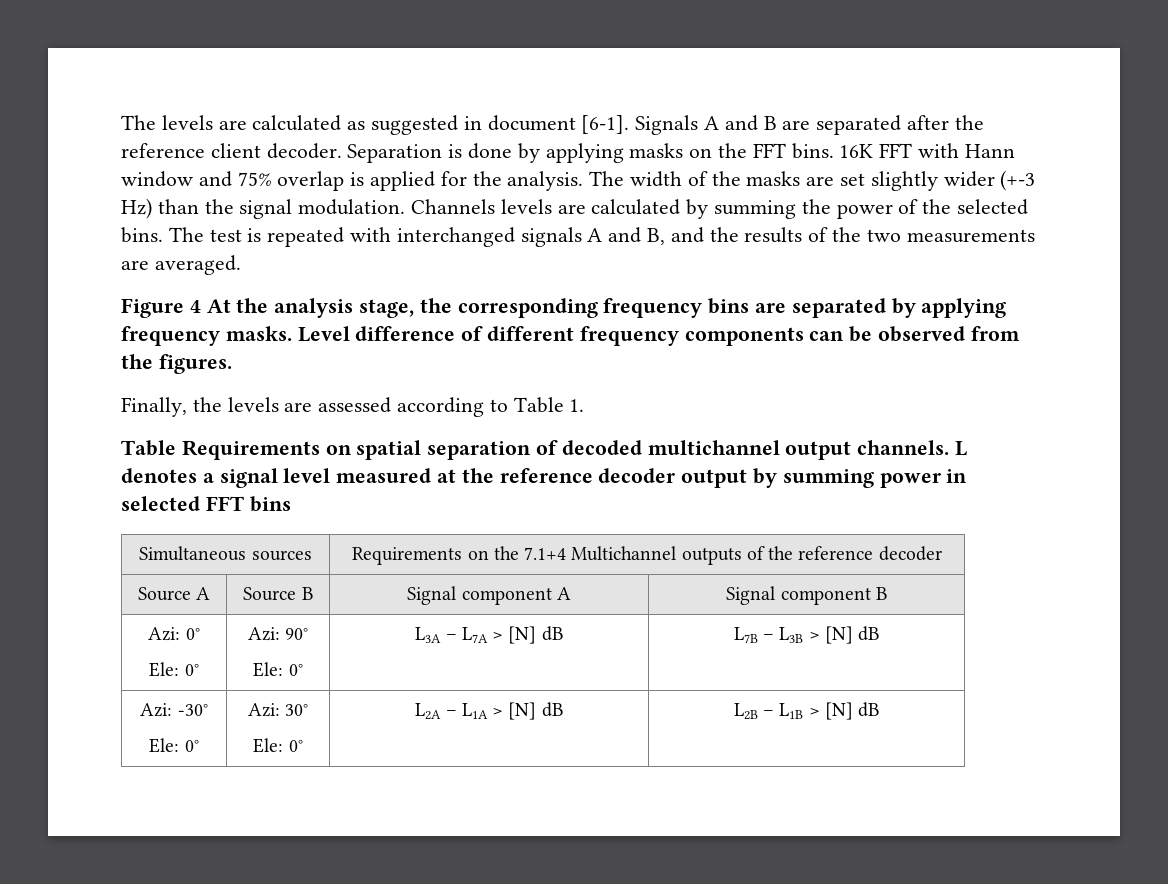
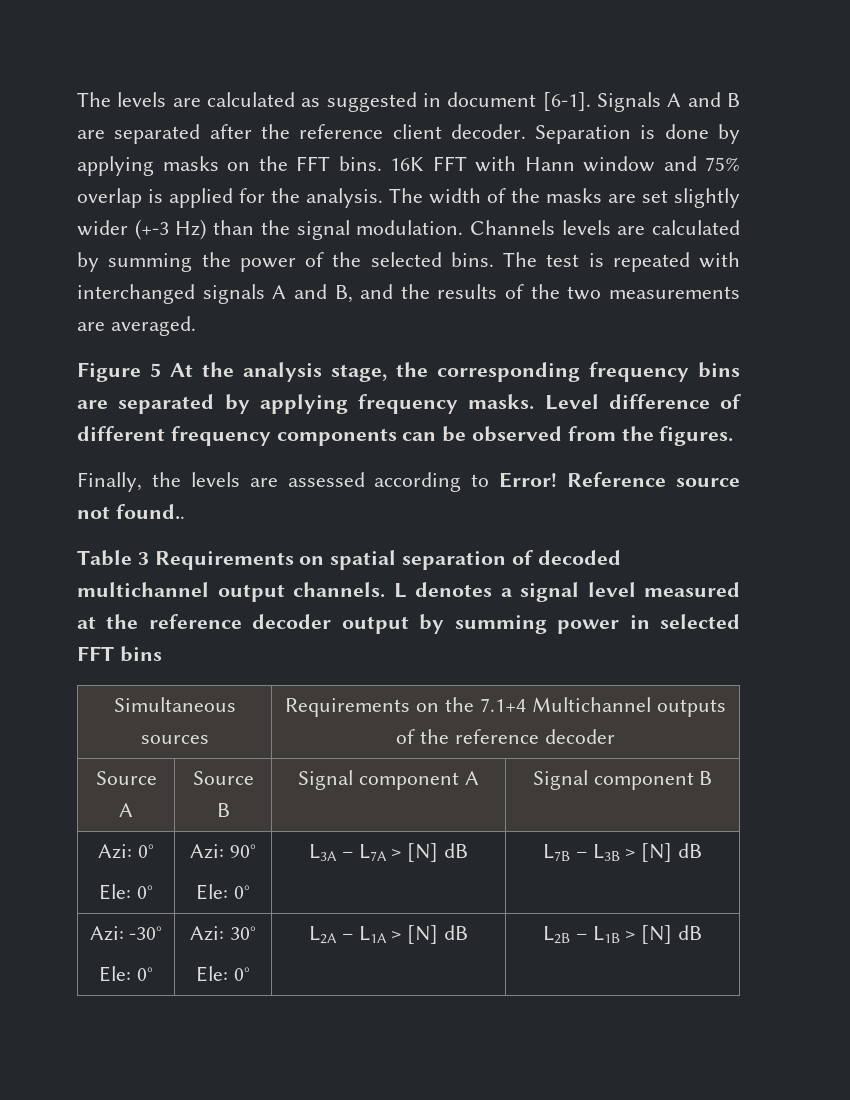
[189,300,201,313] 4 -> [150,363,161,377] 5
[513,397,585,413] [121,440,176,456] Table 1. // Table -> [499,472,741,488] [77,504,185,520] [77,550,149,566] Error! Reference source not found.. // Table 3

